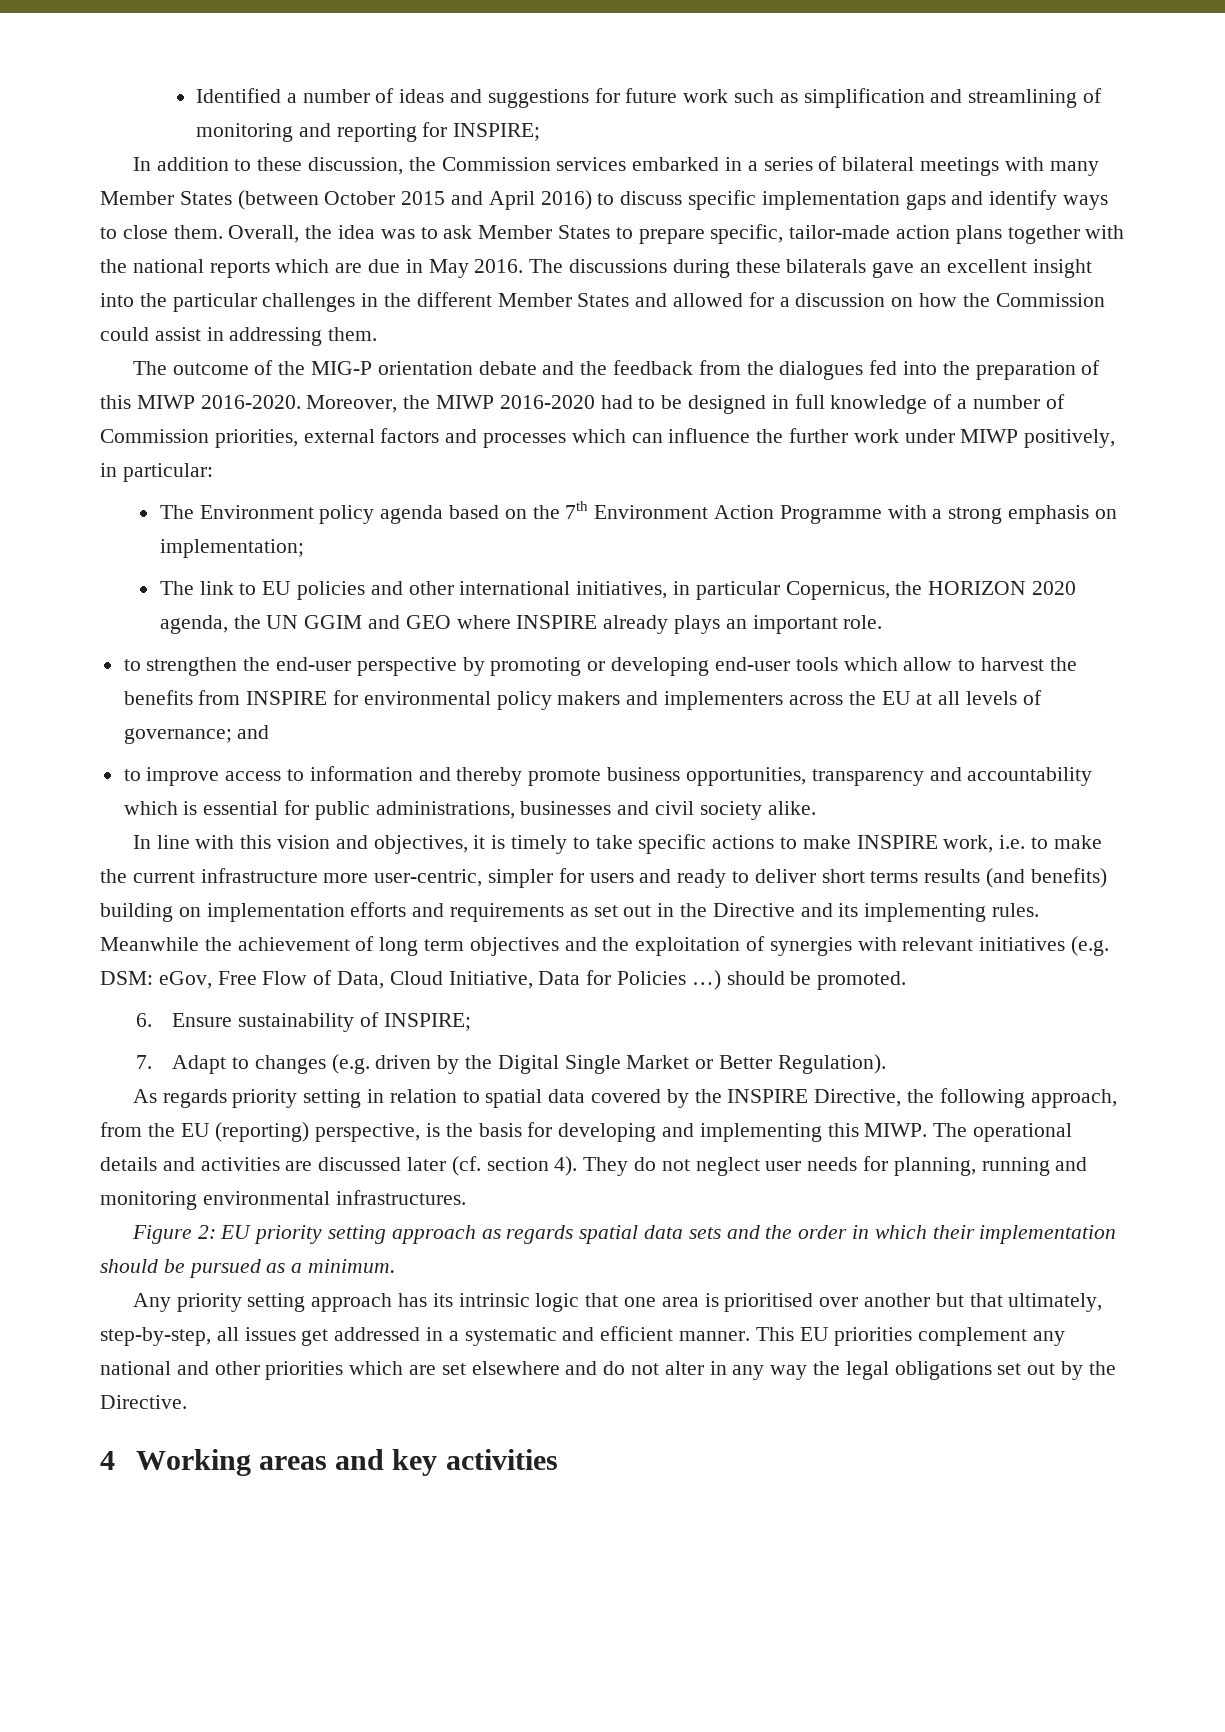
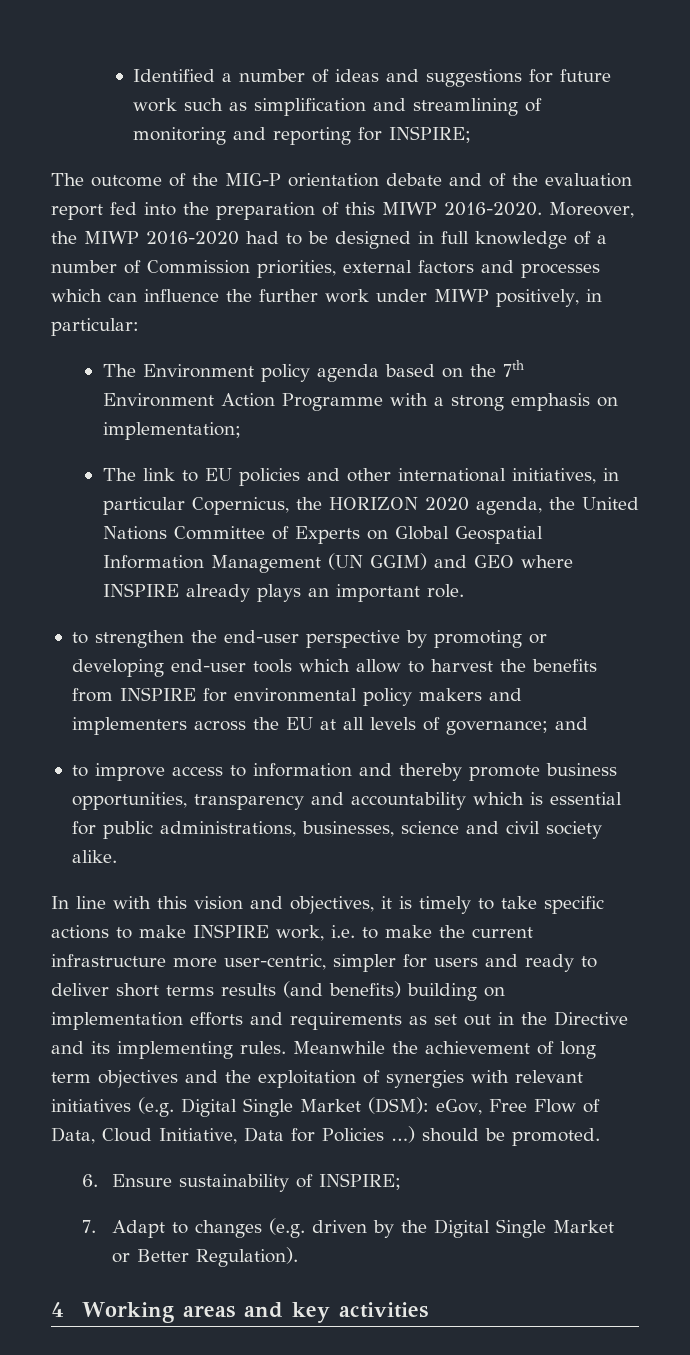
[132,156,1099,176] [100,190,1109,210] [100,224,1125,244] [100,259,1092,278] [100,292,1105,312] [100,327,378,346] // In addition to these discussion, the Commission services embarked in a series of bilateral meetings with many Member States (between October 2015 and April 2016) to discuss specific implementation gaps and identify ways to close them. Overall, the idea was to ask Member States to prepare specific, tailor-made action plans together with the national reports which are due in May 2016. The discussions during these bilaterals gave an excellent insight into the particular challenges in the different Member States and allowed for a discussion on how the Commission could assist in addressing them. -> (472, 134) none
[580,360,864,380] the feedback from the dialogues -> [489,173,632,187] [51,204,103,220] of the evaluation report
[266,615,363,629] UN GGIM -> [581,497,639,510] [102,526,543,544] [102,553,427,573] United Nations Committee of Experts on Global Geospatial Information Management (UN GGIM)
[520,801,612,815] businesses -> [301,821,459,837] businesses, science
[100,971,153,985] DSM: -> [181,1097,429,1117] Digital Single Market (DSM):
[132,1088,1117,1108] [100,1122,1073,1142] [100,1156,1088,1176] [100,1190,466,1210] [131,1225,1117,1244] [100,1259,396,1278] [132,1293,1103,1312] [100,1326,1066,1346] [100,1361,1116,1380] [100,1395,187,1409] // As regards priority setting in relation to spatial data covered by the INSPIRE Directive, the following approach, from the EU (reporting) perspective, is the basis for developing and implementing this MIWP. The operational details and activities are discussed later (cf. section 4). They do not neglect user needs for planning, running and monitoring environmental infrastructures. // Figure 2: EU priority setting approach as regards spatial data sets and the order in which their implementation should be pursued as a minimum. // Any priority setting approach has its intrinsic logic that one area is prioritised over another but that ultimately, step-by-step, all issues get addressed in a systematic and efficient manner. This EU priorities complement any national and other priorities which are set elsewhere and do not alter in any way the legal obligations set out by the Directive. -> (299, 1257) none

